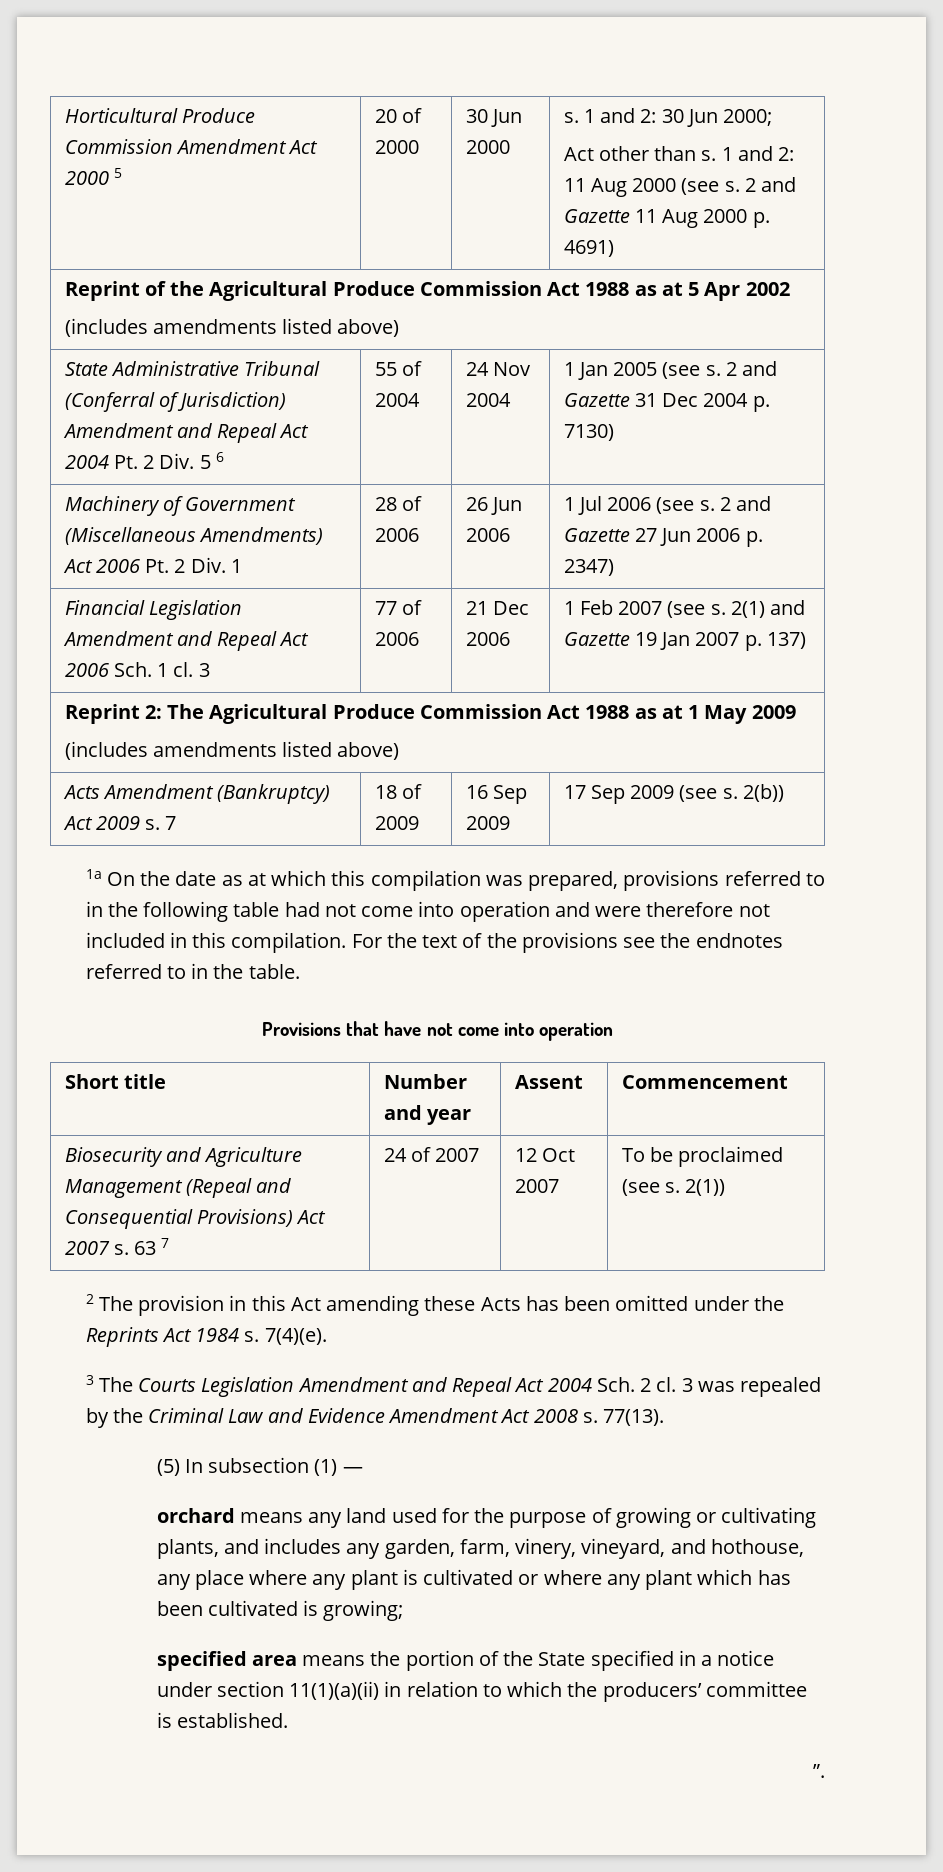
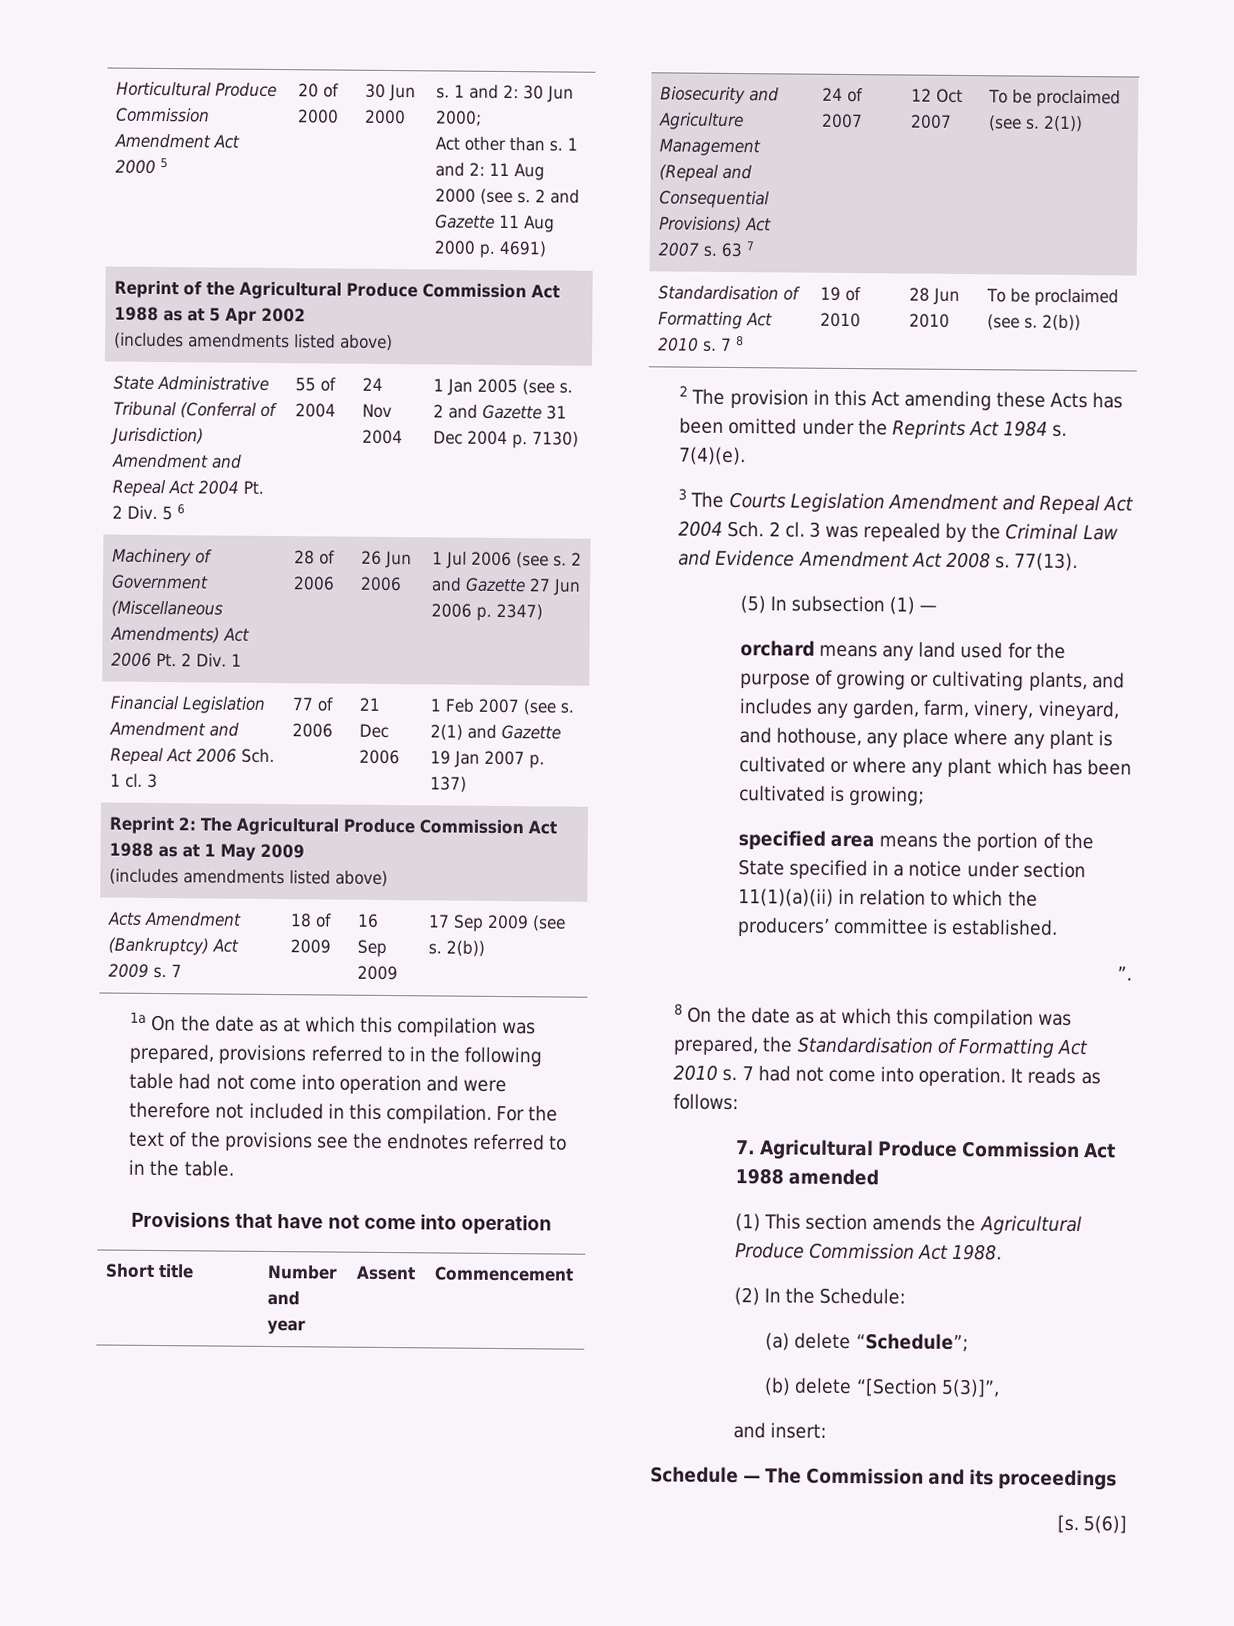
(726, 1187) none -> [658,285,802,301] [658,311,774,330] [658,336,745,352] [820,286,862,302] [820,312,862,328] [909,287,961,305] [909,313,951,328] [986,288,1120,307] [987,314,1082,332] // Standardisation of Formatting Act 2010 s. 7 8 | 19 of 2010 | 28 Jun 2010 | To be proclaimed (see s. 2(b))
(825, 1771) none -> [674,1003,1073,1029] [673,1035,1089,1058] [673,1064,1101,1087] [673,1093,740,1111] [735,1139,1117,1161] [734,1168,880,1186] [734,1213,1082,1236] [734,1242,1003,1261] [733,1287,907,1306] [765,1332,969,1353] [764,1377,1000,1398] [732,1422,828,1439] [649,1466,1118,1491] [1056,1514,1127,1534] // 8 On the date as at which this compilation was prepared, the Standardisation of Formatting Act 2010 s. 7 had not come into operation. It reads as follows: // 7. Agricultural Produce Commission Act 1988 amended // (1) This section amends the Agricultural Produce Commission Act 1988. // (2) In the Schedule: // (a) delete “Schedule”; // (b) delete “[Section 5(3)]”, // and insert: // Schedule — The Commission and its proceedings // [s. 5(6)]

